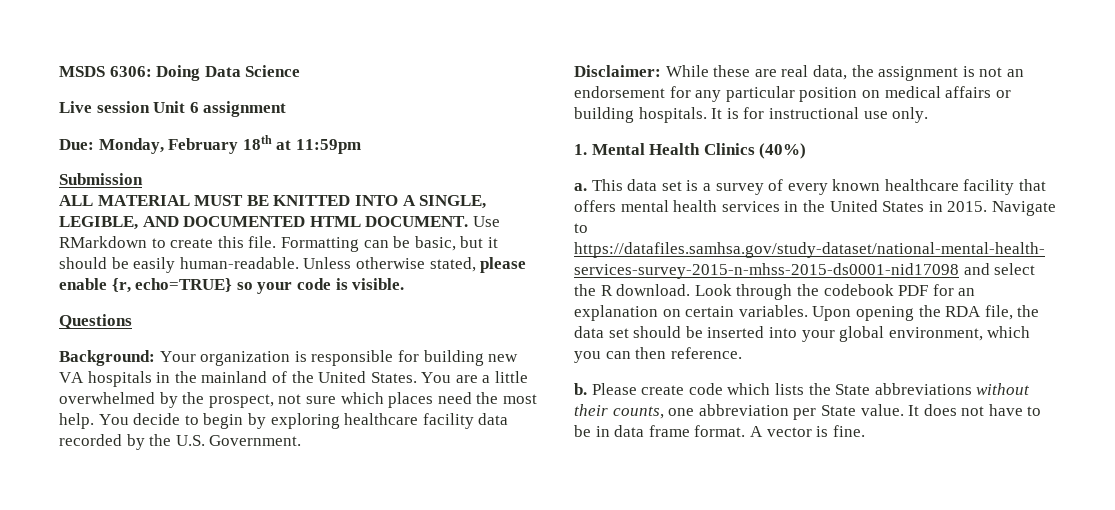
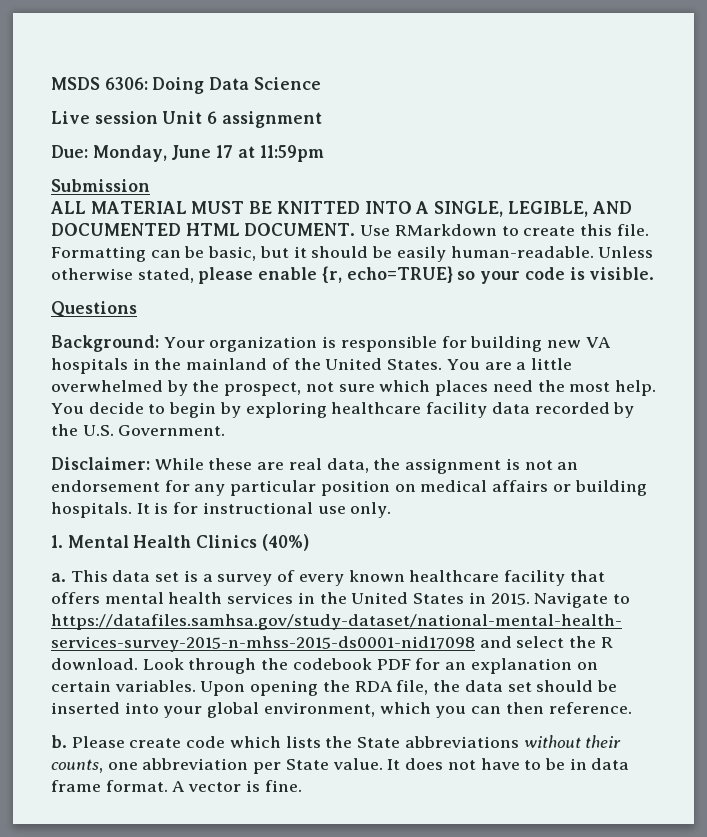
[168,135,272,154] February 18th -> [171,145,234,160] June 17

